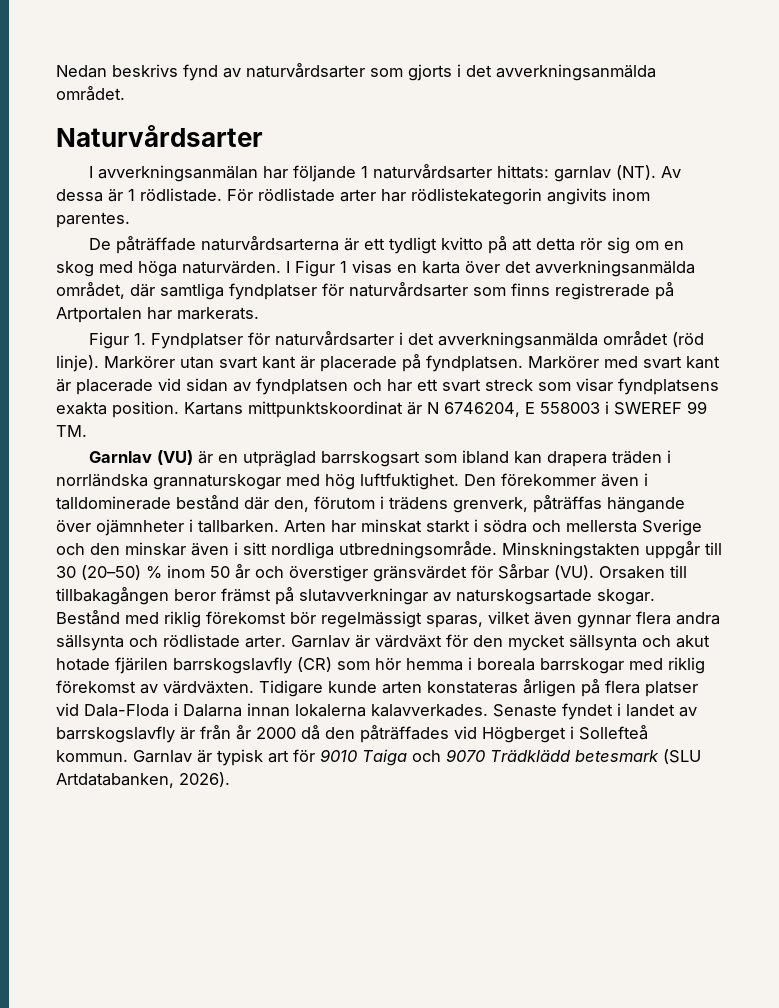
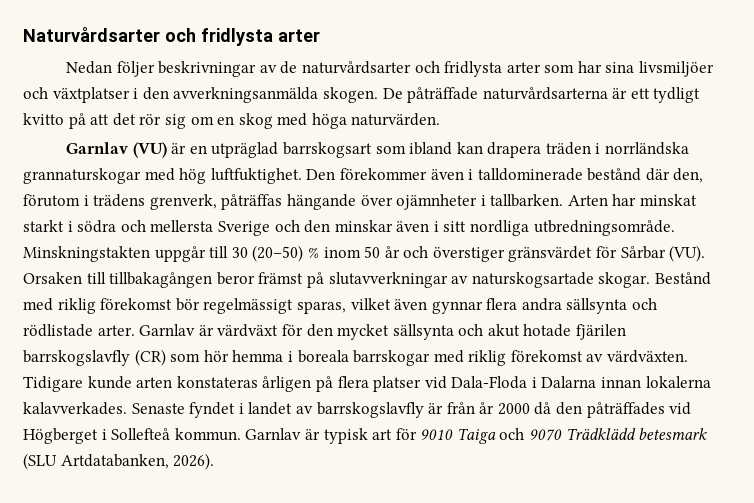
[56,63,656,81] [56,86,125,101] [56,125,263,147] [88,164,681,182] [56,188,650,205] [56,212,130,228] Nedan beskrivs fynd av naturvårdsarter som gjorts i det avverkningsanmälda området. // Naturvårdsarter // I avverkningsanmälan har följande 1 naturvårdsarter hittats: garnlav (NT). Av dessa är 1 rödlistade. För rödlistade arter har rödlistekategorin angivits inom parentes. // -> [23,27,320,46] [65,61,715,77] [23,87,378,103] Naturvårdsarter och fridlysta arter // Nedan följer beskrivningar av de naturvårdsarter och fridlysta arter som har sina livsmiljöer och växtplatser i den avverkningsanmälda skogen.
[535,238,575,251] detta -> [112,113,136,126] det
[286,260,695,277] [56,282,674,300] [56,307,259,323] [88,331,704,349] [56,354,720,372] [56,378,719,395] [56,401,707,418] [56,425,87,437] I Figur 1 visas en karta över det avverkningsanmälda området, där samtliga fyndplatser för naturvårdsarter som finns registrerade på Artportalen har markerats. // Figur 1. Fyndplatser för naturvårdsarter i det avverkningsanmälda området (röd linje). Markörer utan svart kant är placerade på fyndplatsen. Markörer med svart kant är placerade vid sidan av fyndplatsen och har ett svart streck som visar fyndplatsens exakta position. Kartans mittpunktskoordinat är N 6746204, E 558003 i SWEREF 99 TM. -> (441, 119) none

